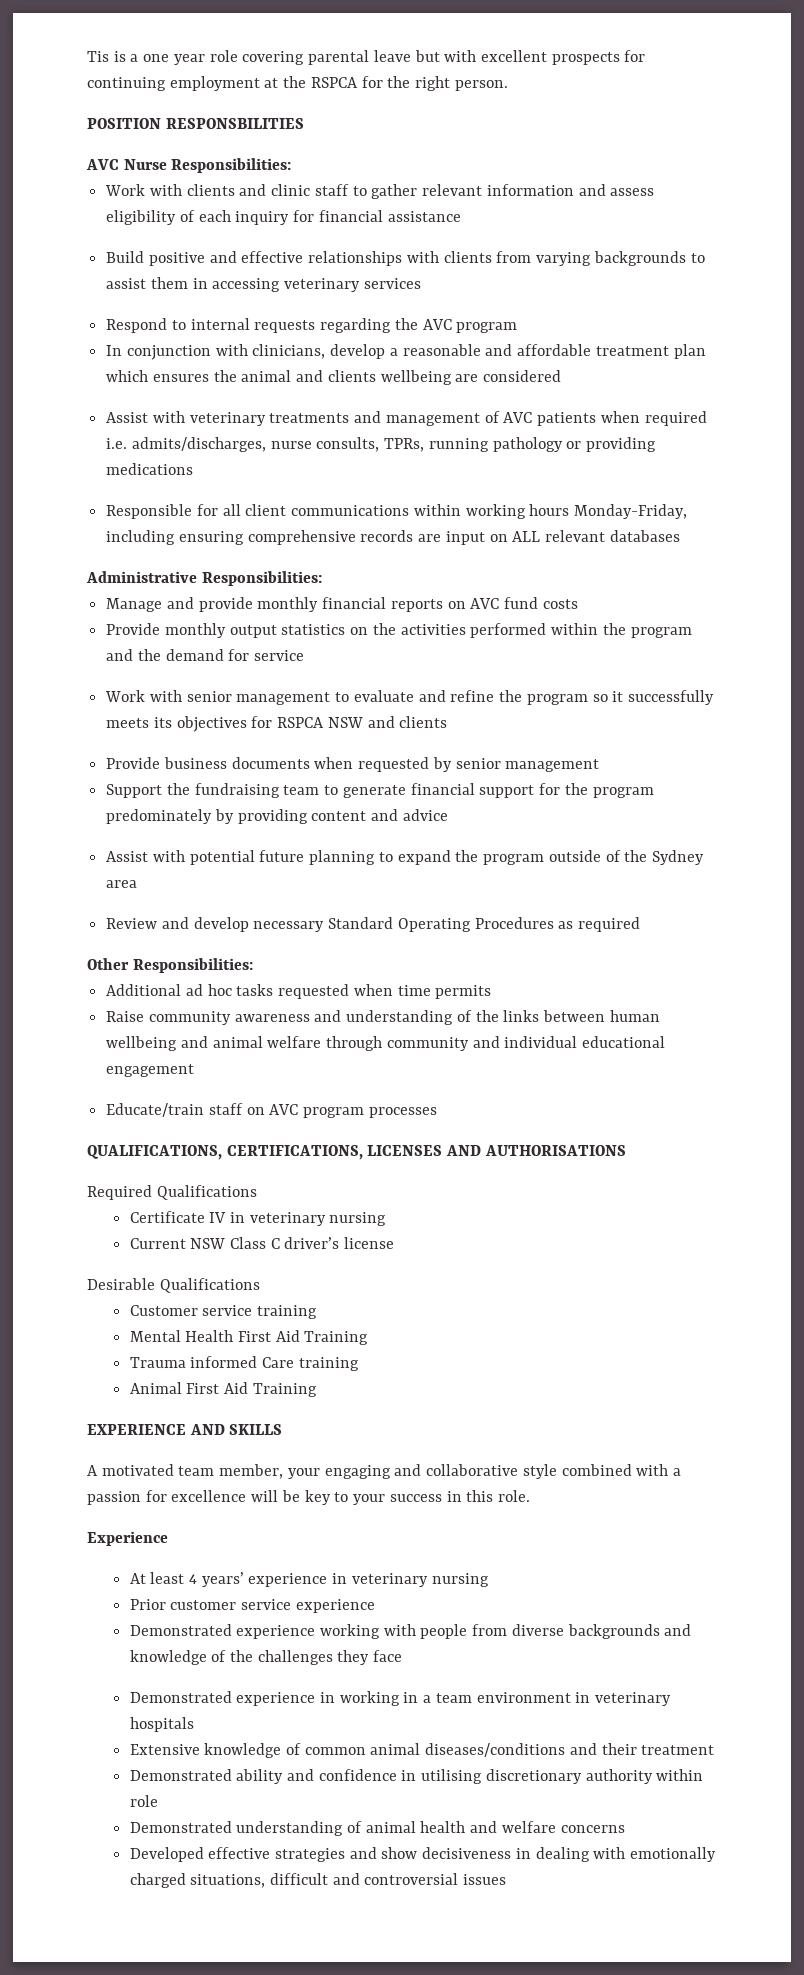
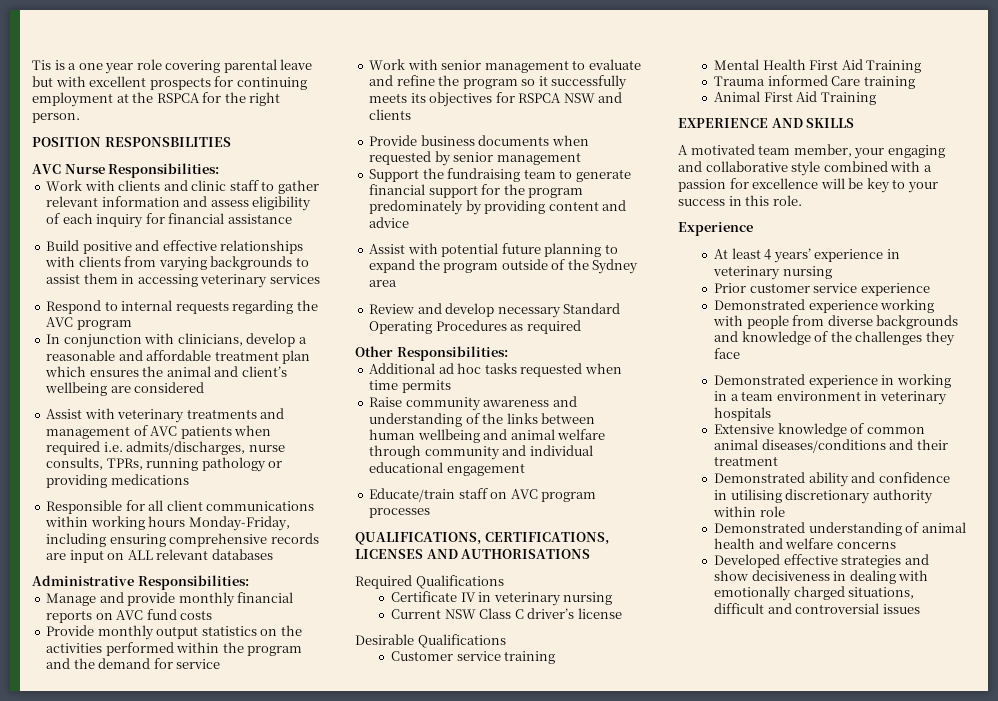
[327,370,376,382] clients -> [241,366,287,377] client’s

